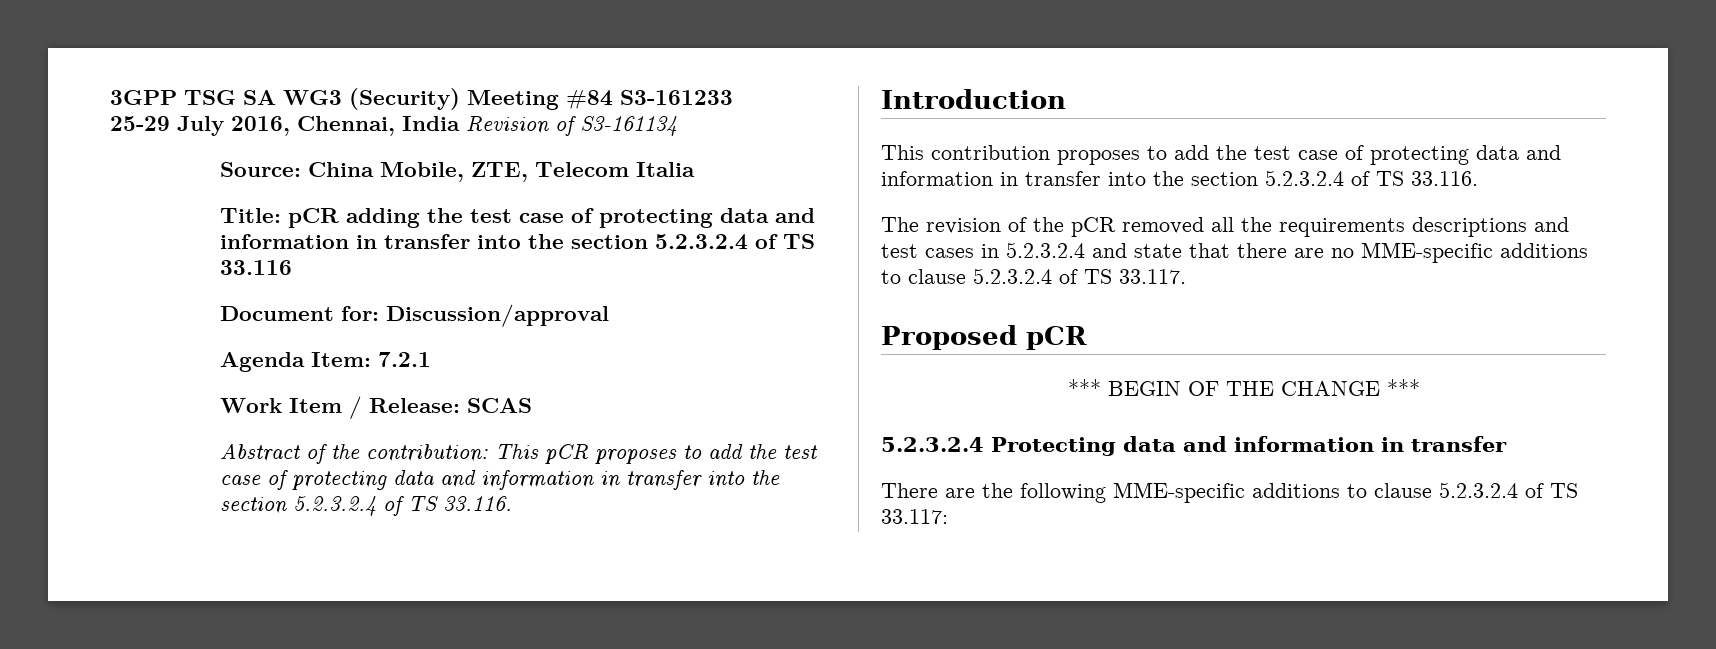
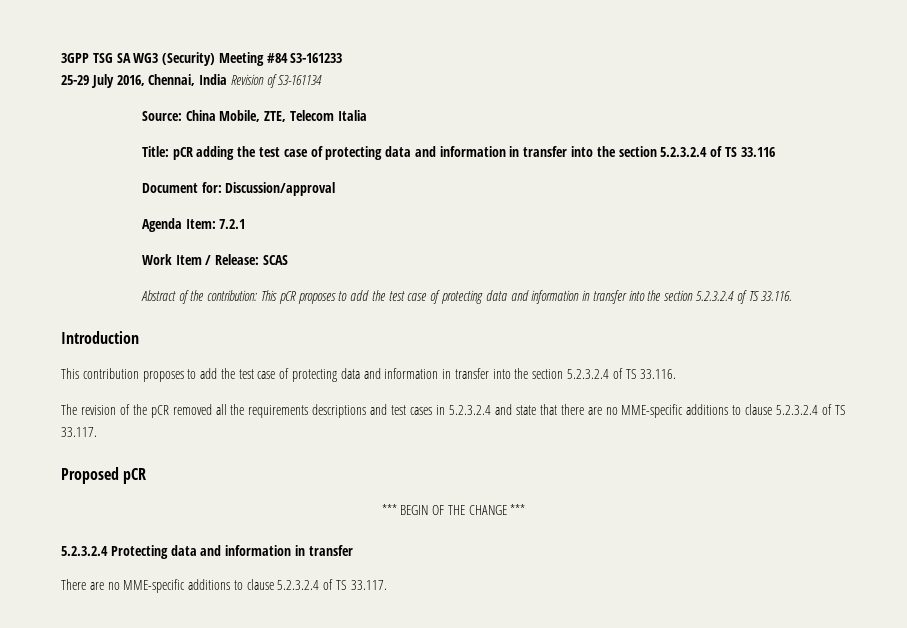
[982,482,1578,503] [881,509,948,524] the following MME-specific additions to clause 5.2.3.2.4 of TS 33.117: -> [107,579,387,593] no MME-specific additions to clause 5.2.3.2.4 of TS 33.117.

